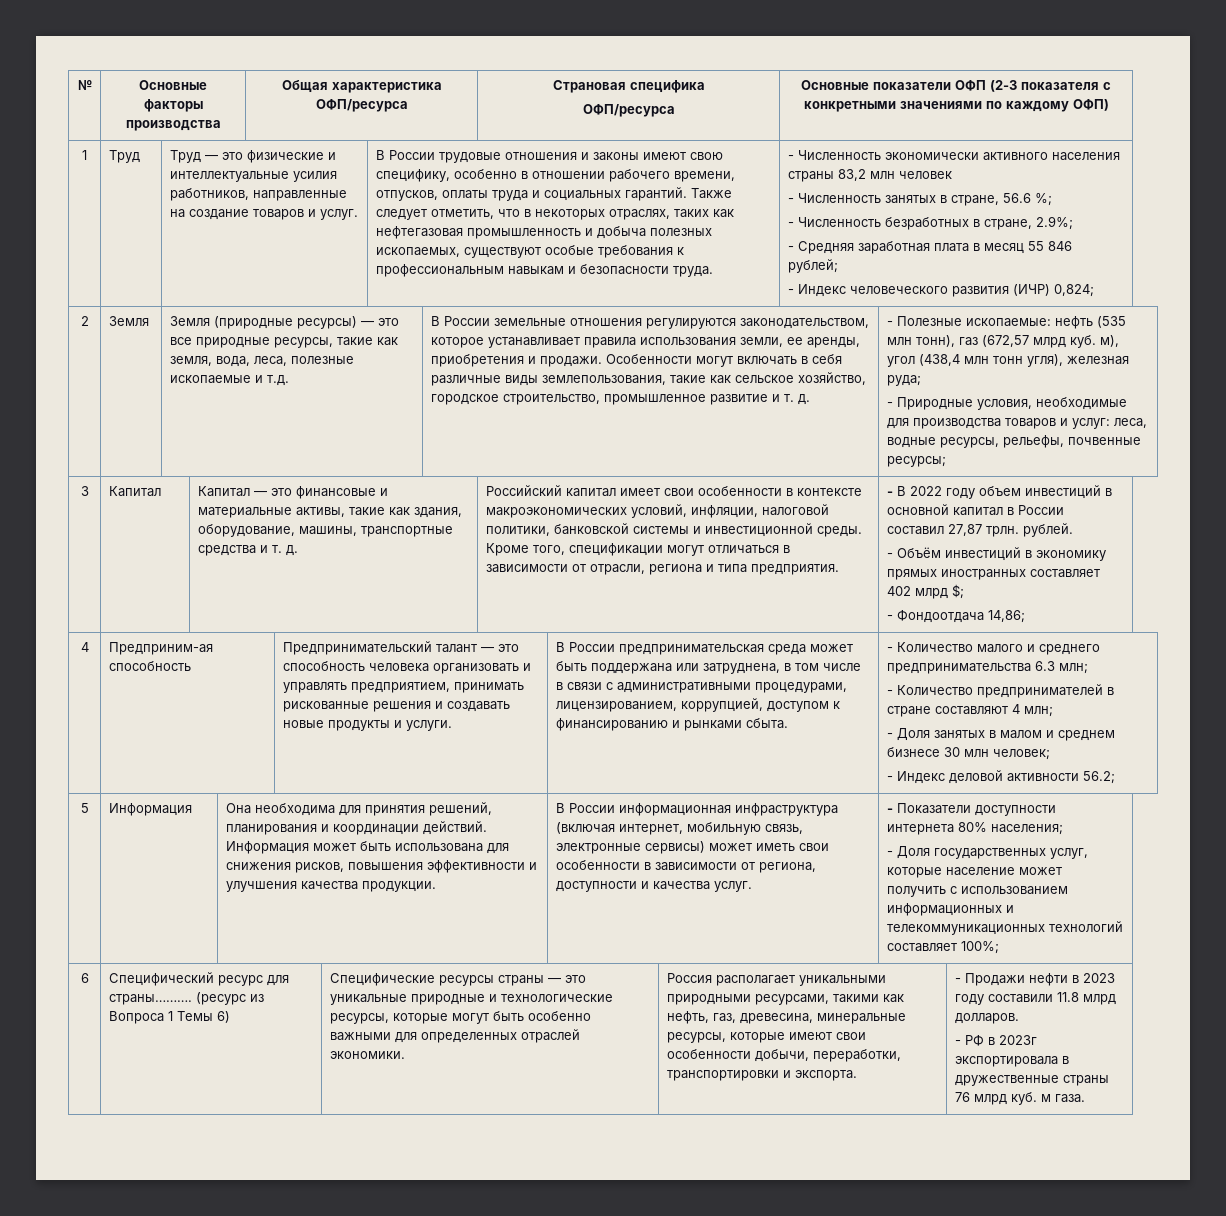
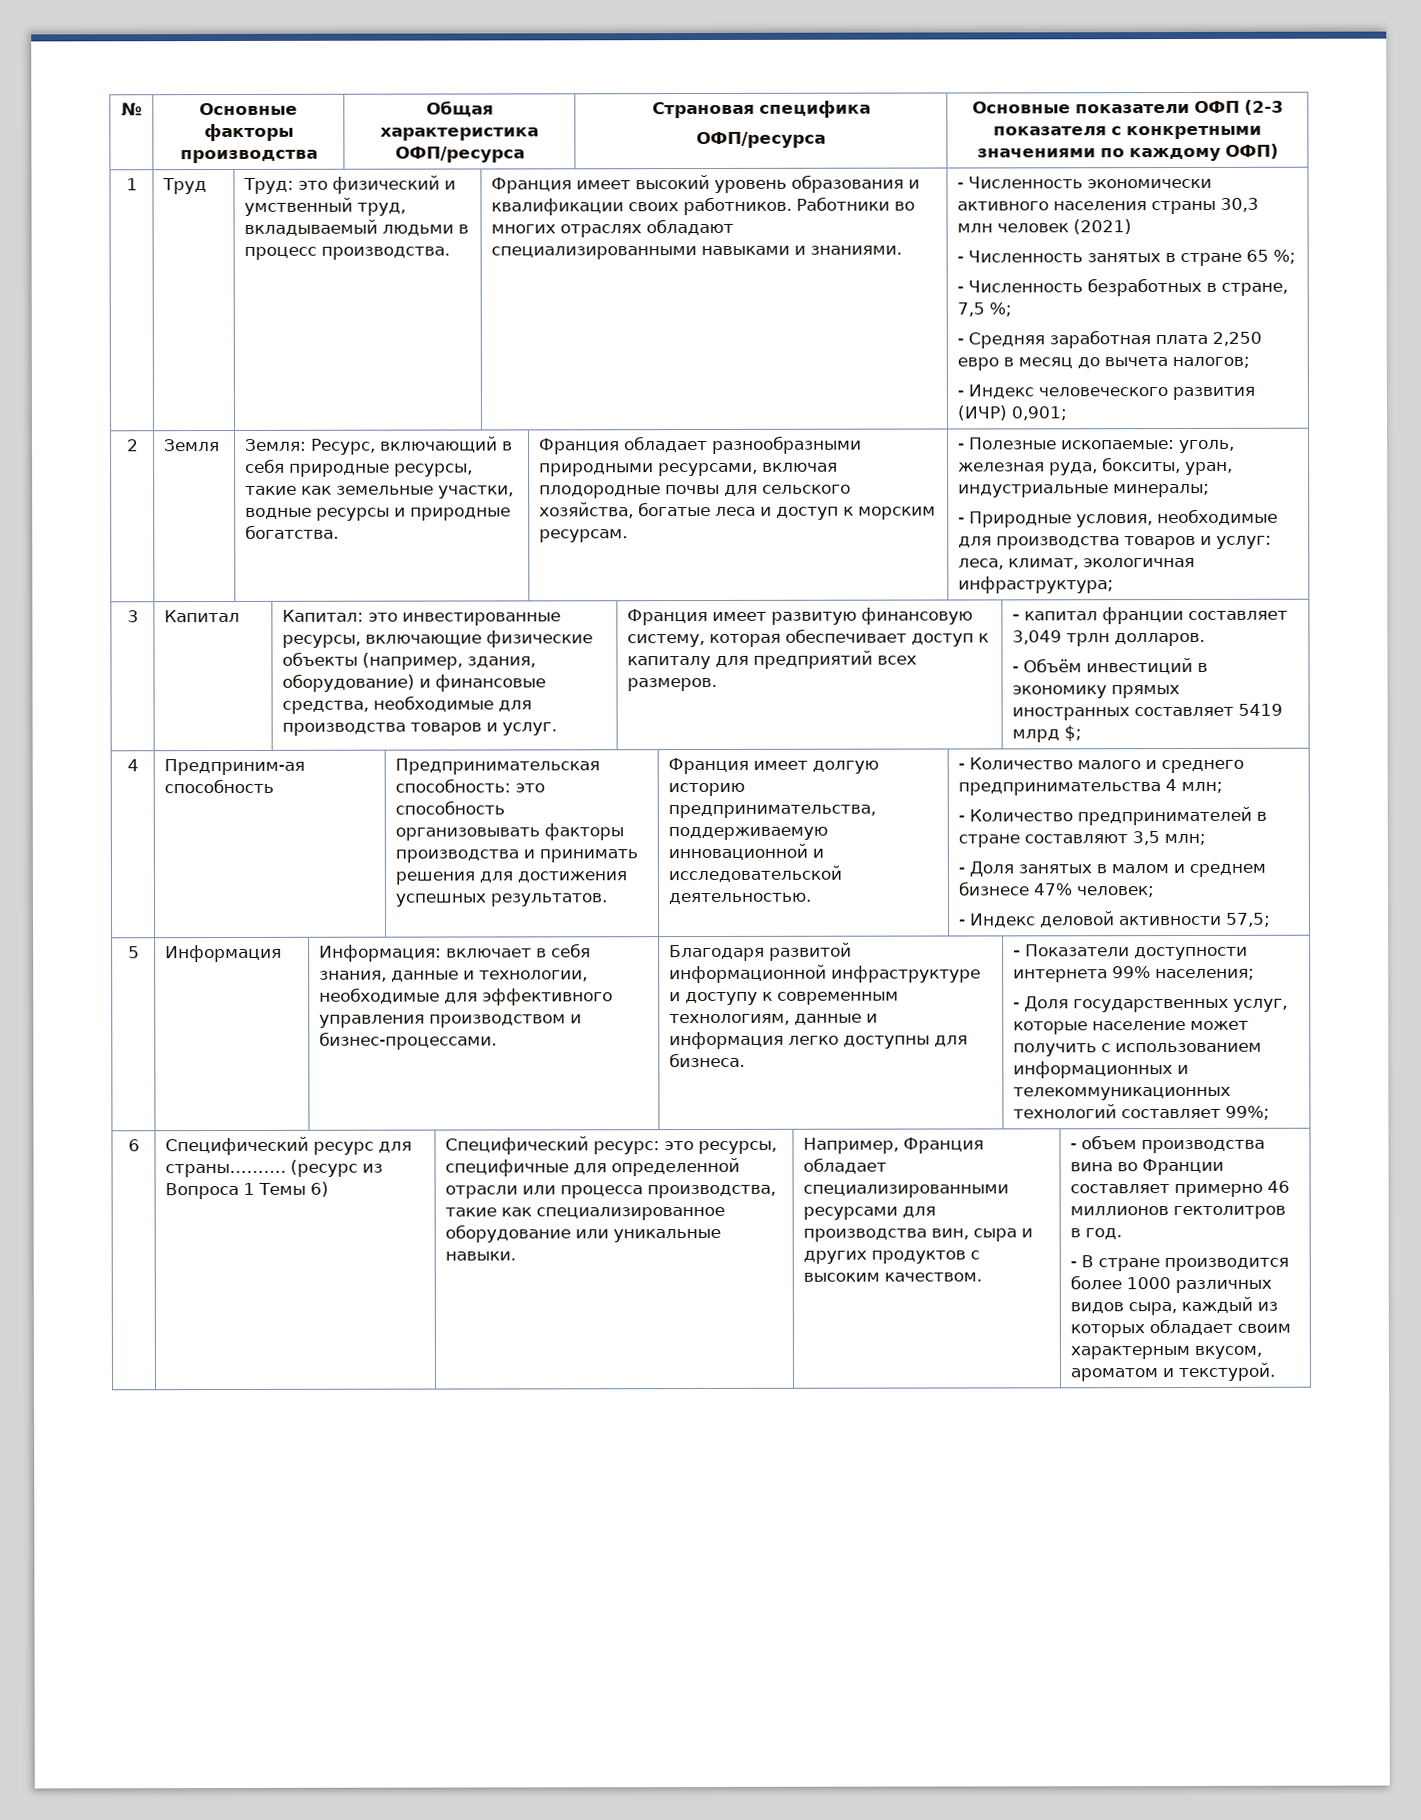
[169,150,336,163] [169,171,337,182] [169,188,347,201] [169,209,358,220] [375,150,723,163] [375,169,735,182] [375,187,732,201] [375,209,734,220] [375,226,712,239] [375,245,684,258] [375,264,713,277] Труд — это физические и интеллектуальные усилия работников, направленные на создание товаров и услуг. | В России трудовые отношения и законы имеют свою специфику, особенно в отношении рабочего времени, отпусков, оплаты труда и социальных гарантий. Также следует отметить, что в некоторых отраслях, таких как нефтегазовая промышленность и добыча полезных ископаемых, существуют особые требования к профессиональным навыкам и безопасности труда. -> [243,175,457,194] [244,197,407,216] [244,219,470,236] [244,246,451,260] [491,174,921,194] [491,196,916,216] [491,218,735,238] [491,245,903,260] Труд: это физический и умственный труд, вкладываемый людьми в процесс производства. | Франция имеет высокий уровень образования и квалификации своих работников. Работники во многих отраслях обладают специализированными навыками и знаниями.
[837,169,866,181] 83,2 -> [1220,197,1260,212] 30,3
(952, 175) none -> [1073,219,1133,235] (2021)
[950,193,1031,206] стране, 56.6 -> [1180,249,1270,267] стране 65
[1035,216,1073,230] 2.9%; -> [957,302,1013,317] 7,5 %;
[972,241,1072,254] [787,259,838,273] в месяц 55 846 рублей; -> [1212,331,1263,346] [957,356,1251,371] 2,250 евро в месяц до вычета налогов;
[1053,284,1094,297] 0,824; -> [1011,406,1068,421] 0,901;
[169,316,399,329] [169,337,398,348] [169,356,354,367] [169,375,289,386] [430,316,869,329] [430,337,860,348] [430,354,842,367] [430,372,866,386] [430,394,810,405] [886,316,1126,329] [886,335,1119,348] [886,354,1129,367] [886,375,921,386] Земля (природные ресурсы) — это все природные ресурсы, такие как земля, вода, леса, полезные ископаемые и т.д. | В России земельные отношения регулируются законодательством, которое устанавливает правила использования земли, ее аренды, приобретения и продажи. Особенности могут включать в себя различные виды землепользования, такие как сельское хозяйство, городское строительство, промышленное развитие и т. д. | - Полезные ископаемые: нефть (535 млн тонн), газ (672,57 млрд куб. м), угол (438,4 млн тонн угля), железная руда; -> [245,436,514,455] [245,458,474,477] [245,485,515,499] [245,507,512,521] [245,524,340,539] [539,435,863,455] [539,462,839,477] [539,484,852,499] [539,501,937,520] [539,529,629,543] [958,437,1236,454] [958,457,1234,476] [958,483,1211,498] Земля: Ресурс, включающий в себя природные ресурсы, такие как земельные участки, водные ресурсы и природные богатства. | Франция обладает разнообразными природными ресурсами, включая плодородные почвы для сельского хозяйства, богатые леса и доступ к морским ресурсам. | - Полезные ископаемые: уголь, железная руда, бокситы, уран, индустриальные минералы;
[886,435,1141,448] [886,456,946,467] [80,486,89,496] [108,486,161,497] [197,486,388,499] [197,507,462,518] [197,524,453,537] [197,545,298,556] [485,485,862,497] [485,504,829,518] [485,523,862,537] [485,543,790,556] [485,564,839,575] [886,485,1112,499] [886,504,1064,516] [886,523,1073,537] водные ресурсы, рельефы, почвенные ресурсы; // 3 | Капитал | Капитал — это финансовые и материальные активы, такие как здания, оборудование, машины, транспортные средства и т. д. | Российский капитал имеет свои особенности в контексте макроэкономических условий, инфляции, налоговой политики, банковской системы и инвестиционной среды. Кроме того, спецификации могут отличаться в зависимости от отрасли, региона и типа предприятия. | - В 2022 году объем инвестиций в основной капитал в России составил 27,87 трлн. рублей. -> [1008,557,1196,570] [958,576,1115,594] [126,610,139,623] [164,609,241,623] [282,609,562,626] [282,630,594,648] [282,651,537,670] [282,673,547,692] [282,695,533,714] [282,722,558,736] [627,607,974,626] [627,628,990,648] [627,650,918,670] [627,677,718,692] [1012,607,1289,625] [1012,630,1206,647] климат, экологичная инфраструктура; // 3 | Капитал | Капитал: это инвестированные ресурсы, включающие физические объекты (например, здания, оборудование) и финансовые средства, необходимые для производства товаров и услуг. | Франция имеет развитую финансовую систему, которая обеспечивает доступ к капиталу для предприятий всех размеров. | - капитал франции составляет 3,049 трлн долларов.
[886,586,911,596] 402 -> [1238,703,1284,716] 5419
[886,610,1025,623] // - Фондоотдача 14,86; -> (1083, 733) none
[282,641,519,655] [282,661,531,674] [282,682,524,693] [282,701,510,712] [282,720,452,731] [555,642,853,655] [555,661,861,674] [555,682,847,693] [555,698,840,712] [555,718,788,731] Предпринимательский талант — это способность человека организовать и управлять предприятием, принимать рискованные решения и создавать новые продукты и услуги. | В России предпринимательская среда может быть поддержана или затруднена, в том числе в связи с административными процедурами, лицензированием, коррупцией, доступом к финансированию и рынками сбыта. -> [395,758,601,775] [395,778,546,793] [395,800,506,815] [395,823,625,841] [395,849,639,863] [395,871,628,885] [395,893,608,907] [668,757,880,775] [668,782,746,797] [668,804,877,819] [668,826,829,841] [668,843,825,861] [668,865,843,883] [668,892,812,905] Предпринимательская способность: это способность организовывать факторы производства и принимать решения для достижения успешных результатов. | Франция имеет долгую историю предпринимательства, поддерживаемую инновационной и исследовательской деятельностью.
[1034,661,1055,671] 6.3 -> [1165,779,1178,792] 4
[1011,704,1020,714] 4 -> [1132,831,1161,846] 3,5
[943,747,989,757] 30 млн -> [1033,883,1073,896] 47%
[1082,771,1115,784] 56.2; -> [1226,912,1272,927] 57,5;
[225,802,492,816] [225,821,487,835] [225,841,509,854] [225,860,537,873] [225,881,436,892] [555,803,838,816] [555,822,803,835] [555,841,829,854] [555,860,816,873] [555,881,752,892] Она необходима для принятия решений, планирования и координации действий. Информация может быть использована для снижения рисков, повышения эффективности и улучшения качества продукции. | В России информационная инфраструктура (включая интернет, мобильную связь, электронные сервисы) может иметь свои особенности в зависимости от региона, доступности и качества услуг. -> [319,943,592,962] [319,970,589,982] [319,987,614,1006] [319,1014,583,1028] [319,1031,498,1050] [669,942,853,962] [669,964,982,984] [669,991,900,1006] [669,1013,879,1026] [669,1031,969,1050] [669,1052,746,1068] Информация: включает в себя знания, данные и технологии, необходимые для эффективного управления производством и бизнес-процессами. | Благодаря развитой информационной инфраструктуре и доступу к современным технологиям, данные и информация легко доступны для бизнеса.
[957,822,987,832] 80% -> [1112,966,1152,979] 99%
[960,941,999,954] 100%; -> [1225,1105,1271,1120] 99%;
[329,973,586,986] [329,994,613,1005] [329,1011,591,1024] [329,1029,580,1043] [329,1051,405,1059] [666,973,886,986] [666,994,904,1005] [666,1011,906,1024] [666,1032,866,1043] [666,1049,901,1062] [666,1070,857,1081] [954,973,1115,986] [954,992,1116,1005] [954,1013,1019,1024] [954,1035,1037,1046] [954,1056,1069,1067] [954,1075,1109,1086] [954,1092,1085,1105] Специфические ресурсы страны — это уникальные природные и технологические ресурсы, которые могут быть особенно важными для определенных отраслей экономики. | Россия располагает уникальными природными ресурсами, такими как нефть, газ, древесина, минеральные ресурсы, которые имеют свои особенности добычи, переработки, транспортировки и экспорта. | - Продажи нефти в 2023 году составили 11.8 млрд долларов. // - РФ в 2023г экспортировала в дружественные страны 76 млрд куб. м газа. -> [445,1136,778,1155] [445,1157,741,1177] [445,1184,777,1199] [445,1206,726,1221] [445,1224,722,1243] [445,1251,517,1261] [803,1137,985,1154] [803,1157,888,1174] [803,1184,1010,1198] [803,1206,937,1220] [803,1228,1034,1242] [803,1250,981,1264] [803,1272,983,1282] [1070,1135,1266,1154] [1070,1158,1225,1176] [1070,1180,1291,1198] [1070,1205,1287,1220] [1070,1228,1123,1240] [1070,1255,1290,1272] [1070,1275,1273,1294] [1070,1296,1279,1316] [1070,1318,1292,1338] [1070,1345,1263,1360] [1070,1362,1276,1382] Специфический ресурс: это ресурсы, специфичные для определенной отрасли или процесса производства, такие как специализированное оборудование или уникальные навыки. | Например, Франция обладает специализированными ресурсами для производства вин, сыра и других продуктов с высоким качеством. | - объем производства вина во Франции составляет примерно 46 миллионов гектолитров в год. // - В стране производится более 1000 различных видов сыра, каждый из которых обладает своим характерным вкусом, ароматом и текстурой.

